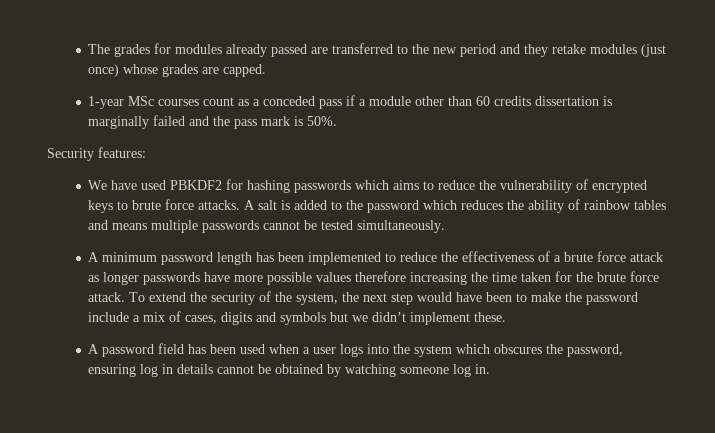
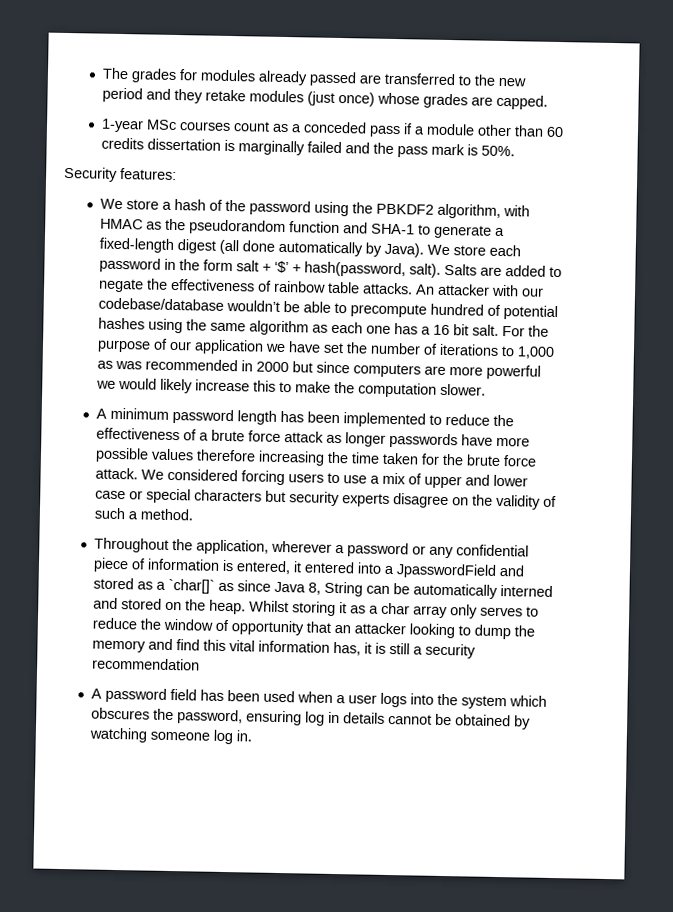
[111,179,648,193] [88,199,667,213] [88,220,446,233] have used PBKDF2 for hashing passwords which aims to reduce the vulnerability of encrypted keys to brute force attacks. A salt is added to the password which reduces the ability of rainbow tables and means multiple passwords cannot be tested simultaneously. -> [126,198,531,219] [100,218,506,239] [99,237,522,258] [99,257,563,278] [98,278,545,297] [98,297,559,321] [98,317,550,337] [97,338,556,359] [97,358,542,380] [96,377,487,398] store a hash of the password using the PBKDF2 algorithm, with HMAC as the pseudorandom function and SHA-1 to generate a fixed-length digest (all done automatically by Java). We store each password in the form salt + ‘$’ + hash(password, salt). Salts are added to negate the effectiveness of rainbow table attacks. An attacker with our codebase/database wouldn’t be able to precompute hundred of potential hashes using the same algorithm as each one has a 16 bit salt. For the purpose of our application we have set the number of iterations to 1,000 as was recommended in 2000 but since computers are more powerful we would likely increase this to make the computation slower.
[129,291,639,305] [88,311,507,325] To extend the security of the system, the next step would have been to make the password include a mix of cases, digits and symbols but we didn’t implement these. -> [141,468,529,489] [95,488,558,510] [94,507,194,521] [94,537,530,559] [93,557,526,579] [93,577,554,599] [93,597,540,619] [92,617,536,640] [92,638,477,659] [92,657,201,671] We considered forcing users to use a mix of upper and lower case or special characters but security experts disagree on the validity of such a method. // Throughout the application, wherever a password or any confidential piece of information is entered, it entered into a JpasswordField and stored as a `char[]` as since Java 8, String can be automatically interned and stored on the heap. Whilst storing it as a char array only serves to reduce the window of opportunity that an attacker looking to dump the memory and find this vital information has, it is still a security recommendation

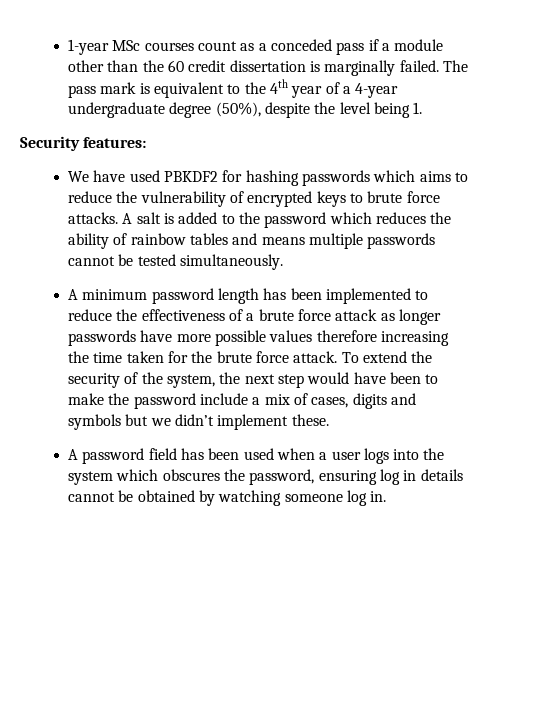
[102,67,527,87] [102,87,549,110] The grades for modules already passed are transferred to the new period and they retake modules (just once) whose grades are capped. // -> (67, 47) none
[546,126,565,138] [101,137,516,158] [63,166,177,182] [100,198,531,219] [100,218,506,239] [99,237,522,258] [99,257,563,278] [98,278,545,297] [98,297,559,321] [98,317,550,337] [97,338,556,359] [97,358,542,380] [96,377,487,398] 60 credits dissertation is marginally failed and the pass mark is 50%. // Security features: // We store a hash of the password using the PBKDF2 algorithm, with HMAC as the pseudorandom function and SHA-1 to generate a fixed-length digest (all done automatically by Java). We store each password in the form salt + ‘$’ + hash(password, salt). Salts are added to negate the effectiveness of rainbow table attacks. An attacker with our codebase/database wouldn’t be able to precompute hundred of potential hashes using the same algorithm as each one has a 16 bit salt. For the purpose of our application we have set the number of iterations to 1,000 as was recommended in 2000 but since computers are more powerful we would likely increase this to make the computation slower. -> [142,60,468,76] [67,79,399,98] [67,102,423,118] [20,136,147,151] [67,170,468,186] [67,191,440,207] [67,212,452,228] [67,233,436,249] [67,254,283,270] the 60 credit dissertation is marginally failed. The pass mark is equivalent to the 4th year of a 4-year undergraduate degree (50%), despite the level being 1. // Security features: // We have used PBKDF2 for hashing passwords which aims to reduce the vulnerability of encrypted keys to brute force attacks. A salt is added to the password which reduces the ability of rainbow tables and means multiple passwords cannot be tested simultaneously.
[141,468,529,489] [95,488,558,510] [94,507,194,521] [94,537,530,559] [93,557,526,579] [93,577,554,599] [93,597,540,619] [92,617,536,640] [92,638,477,659] [92,657,201,671] We considered forcing users to use a mix of upper and lower case or special characters but security experts disagree on the validity of such a method. // Throughout the application, wherever a password or any confidential piece of information is entered, it entered into a JpasswordField and stored as a `char[]` as since Java 8, String can be automatically interned and stored on the heap. Whilst storing it as a char array only serves to reduce the window of opportunity that an attacker looking to dump the memory and find this vital information has, it is still a security recommendation -> [341,351,433,363] [67,372,439,388] [67,393,416,409] [67,414,329,430] To extend the security of the system, the next step would have been to make the password include a mix of cases, digits and symbols but we didn’t implement these.

